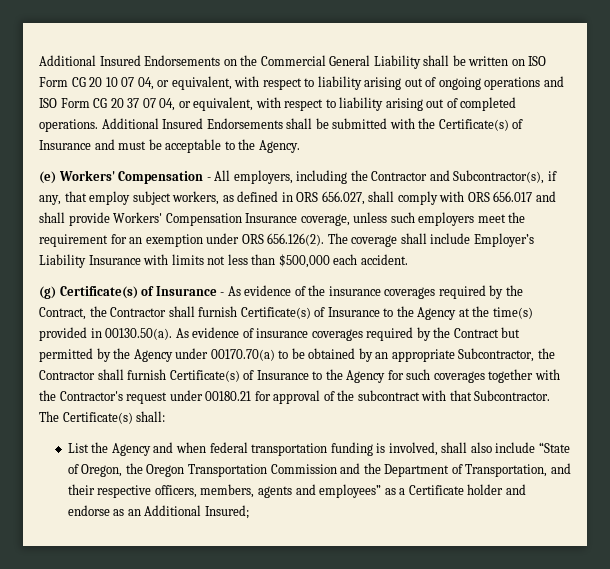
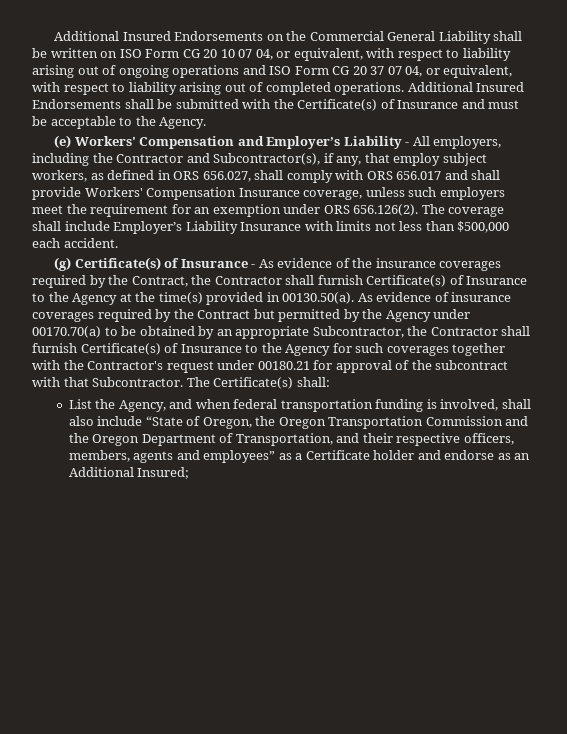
(204, 177) none -> [237,136,402,149] and Employer’s Liability
[111,443,151,456] Agency -> [118,400,166,412] Agency,
(381, 468) none -> [92,434,140,446] Oregon

